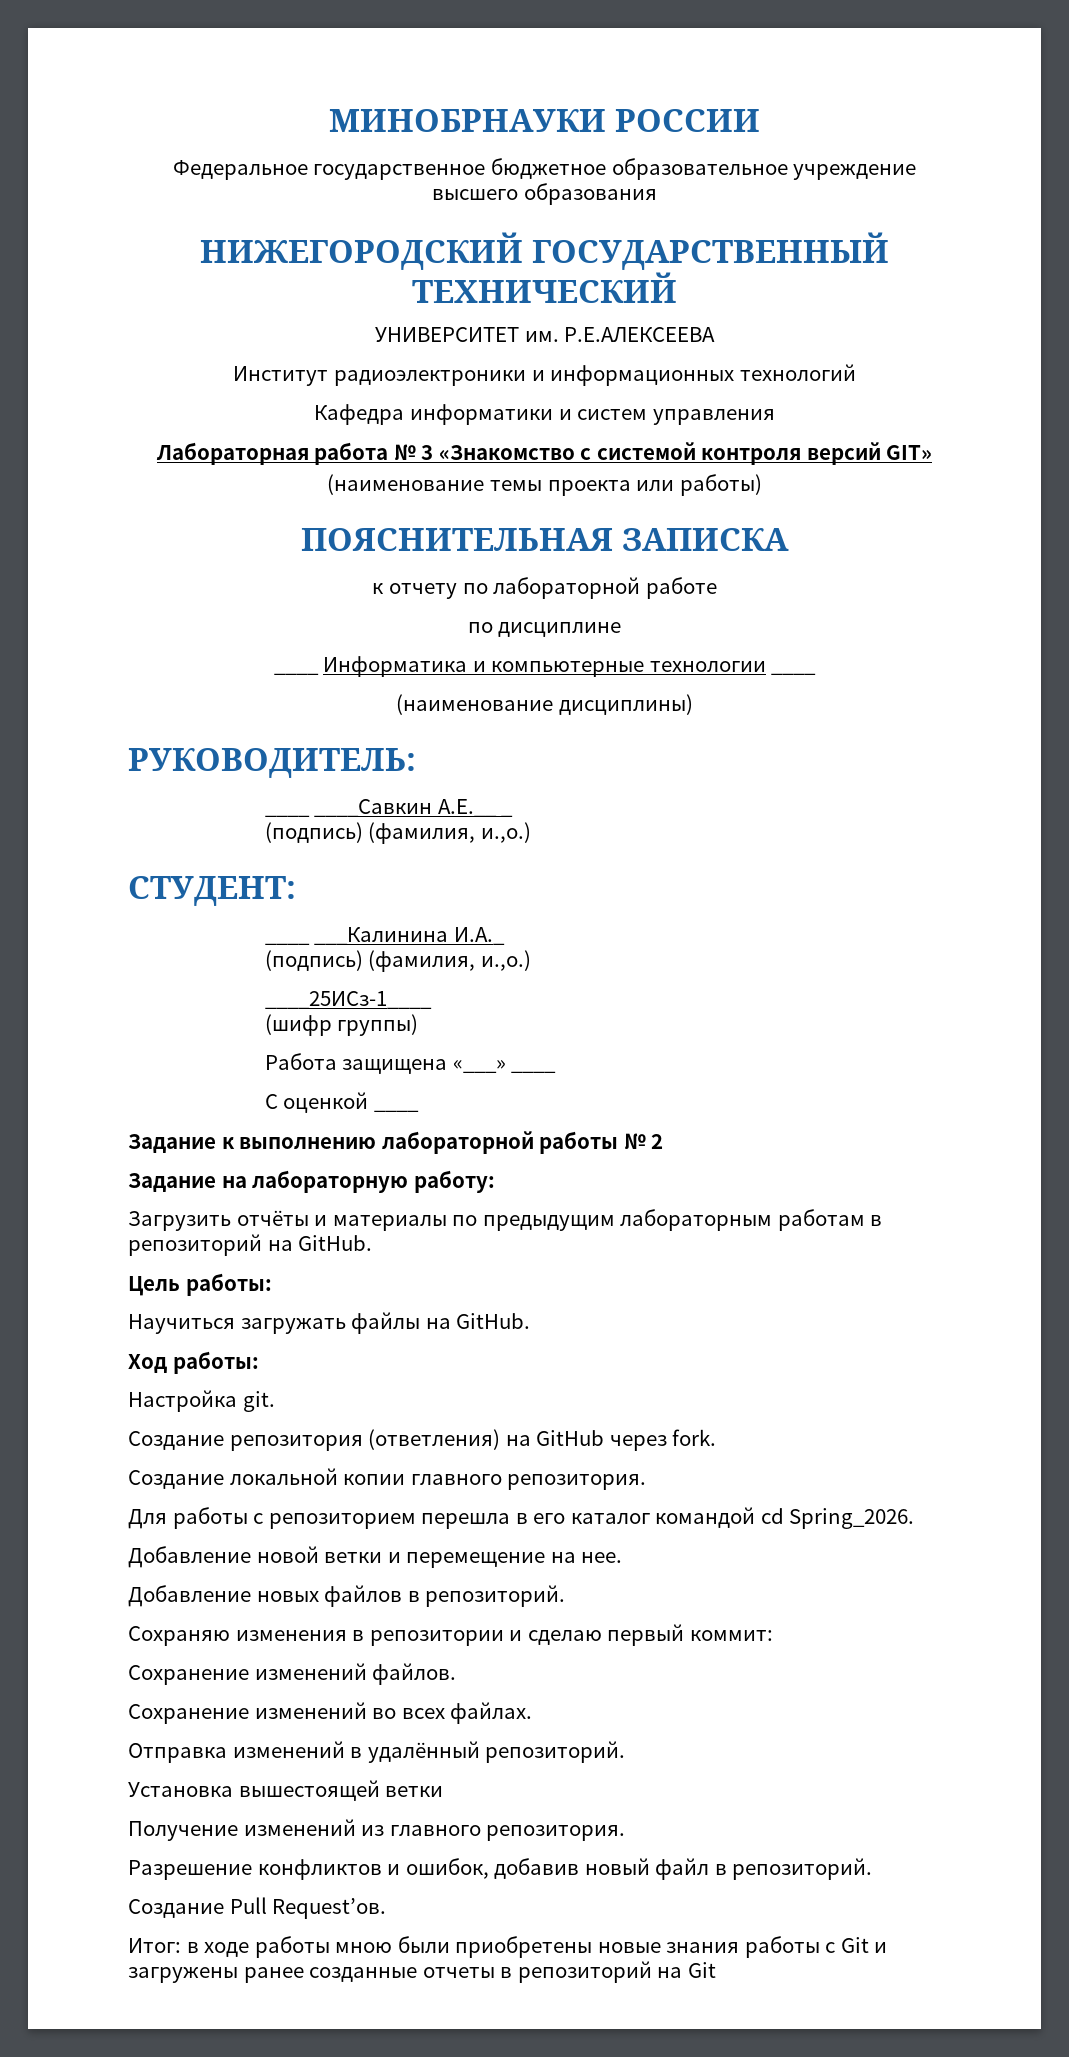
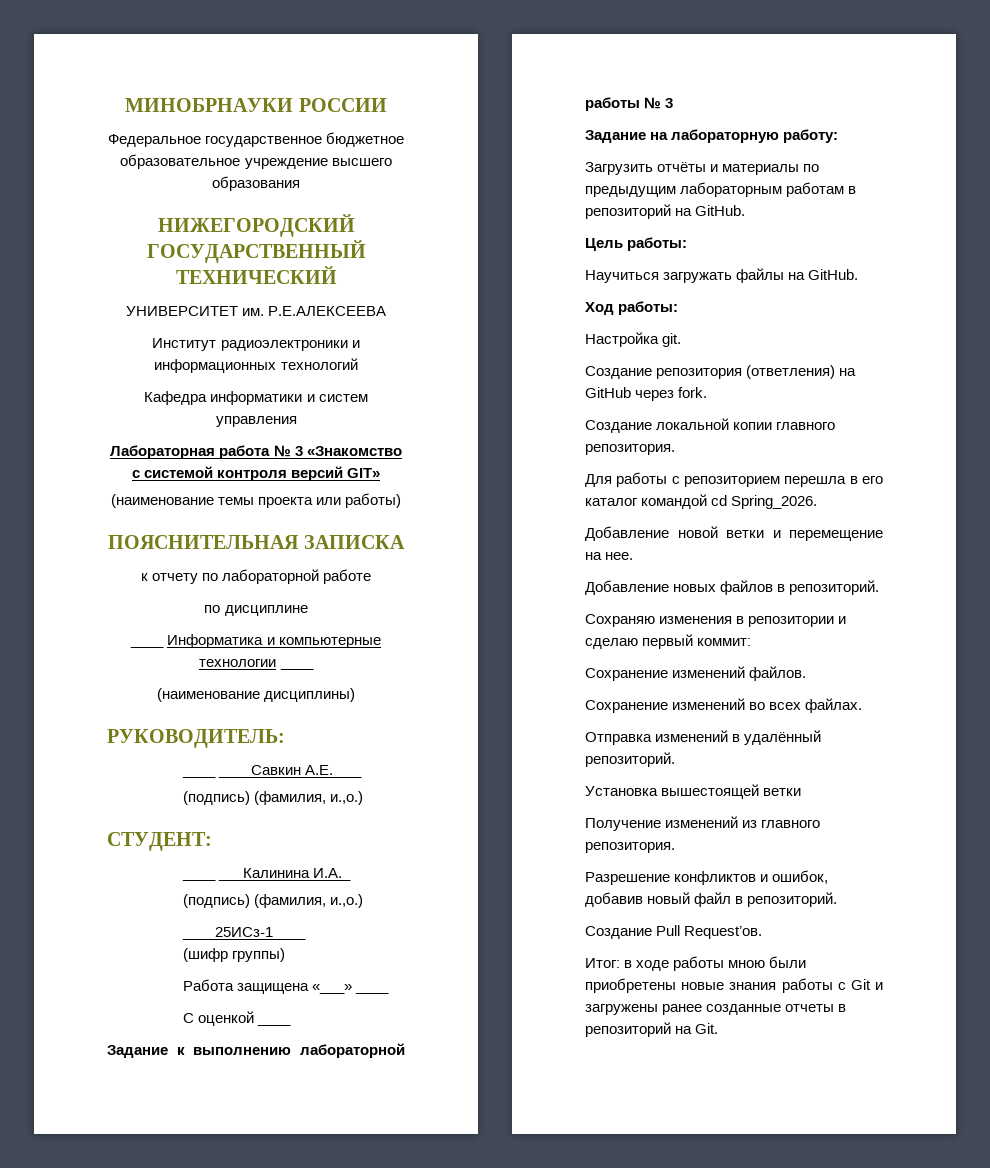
[651,1134,664,1149] 2 -> [665,98,674,108] 3
[687,1962,716,1978] Git -> [695,1023,719,1034] Git.

